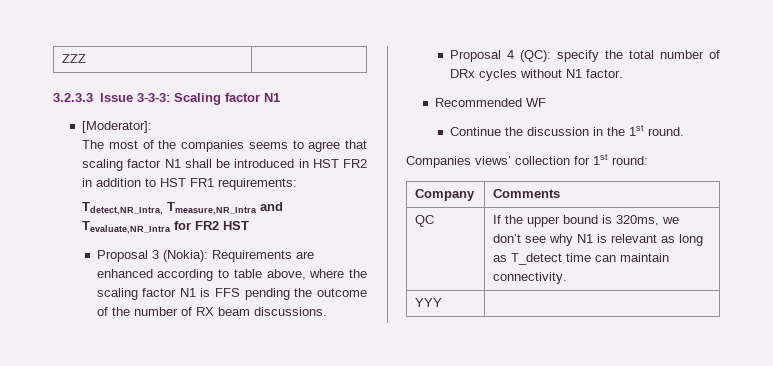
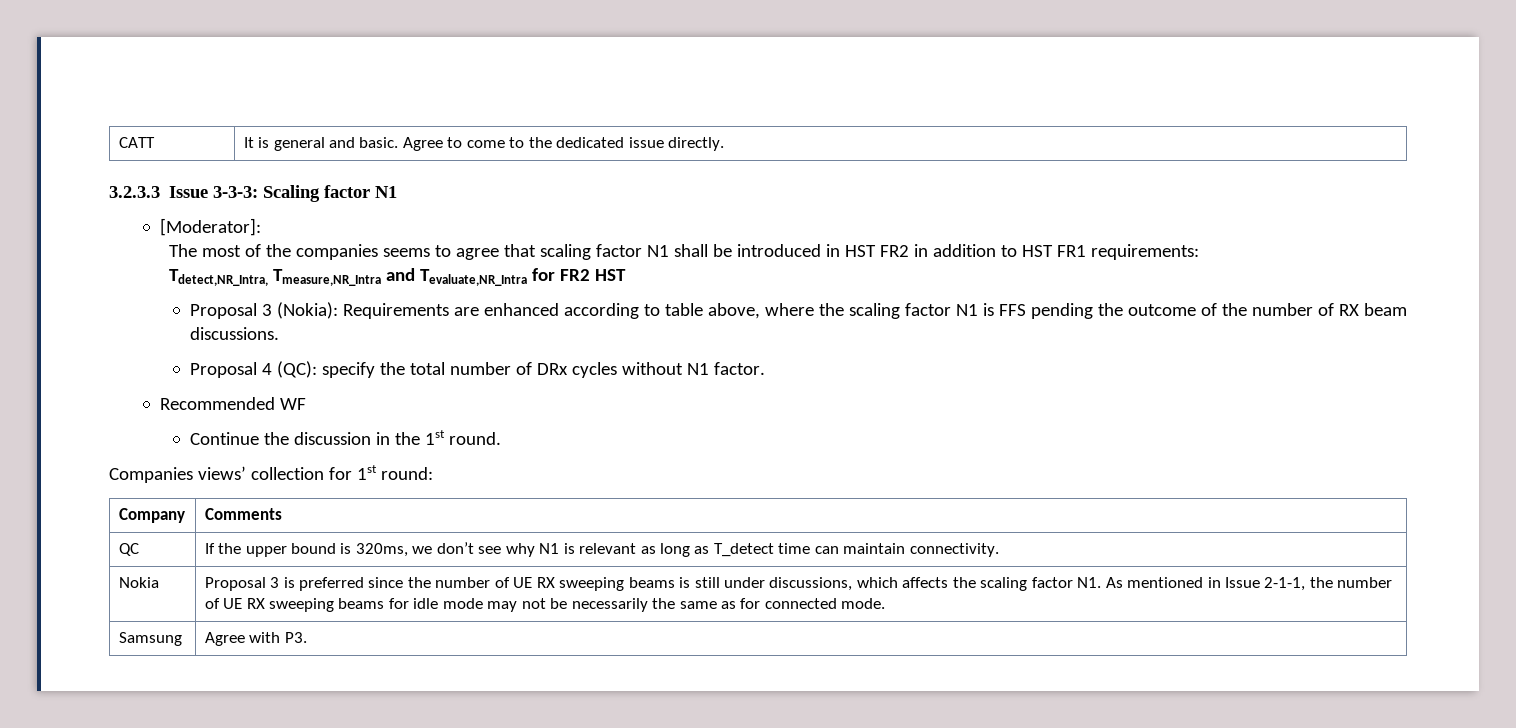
[62,54,87,63] ZZZ | -> [118,137,155,148] [243,137,725,151] CATT | It is general and basic. Agree to come to the dedicated issue directly.
[415,298,443,307] YYY | -> [118,577,159,588] [204,577,1393,591] [204,598,886,612] [118,632,182,646] [204,632,307,646] Nokia | Proposal 3 is preferred since the number of UE RX sweeping beams is still under discussions, which affects the scaling factor N1. As mentioned in Issue 2-1-1, the number of UE RX sweeping beams for idle mode may not be necessarily the same as for connected mode. // Samsung | Agree with P3.

